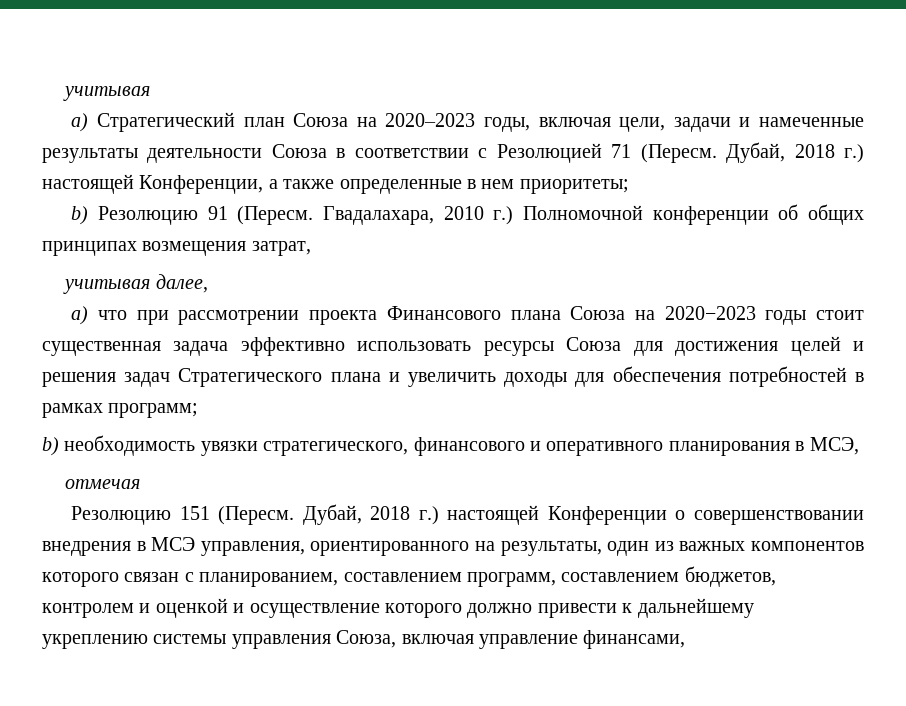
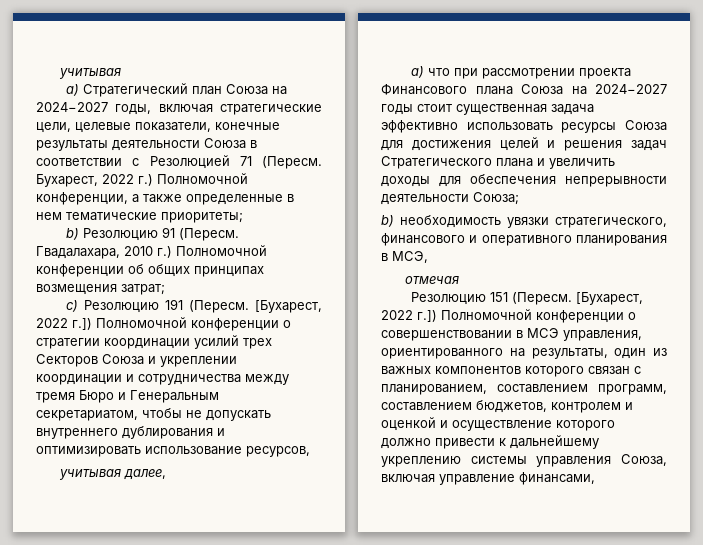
[385,113,476,127] 2020–2023 -> [36,102,108,112] 2024−2027
[619,117,864,132] цели, задачи и намеченные -> [220,104,322,115] [36,122,280,133] стратегические цели, целевые показатели, конечные
[726,142,865,163] [42,174,264,194] Дубай, 2018 г.) настоящей Конференции, -> [36,173,248,187] [36,192,128,205] Бухарест, 2022 г.) Полномочной конференции,
(515, 184) none -> [66,212,157,221] тематические
[251,241,311,256] затрат, -> [121,284,165,295] [66,299,322,313] [36,317,291,331] [36,335,272,349] [36,354,237,367] [36,374,289,385] [36,390,219,403] [36,408,271,421] [36,426,225,439] [36,446,310,457] затрат; // c) Резолюцию 191 (Пересм. [Бухарест, 2022 г.]) Полномочной конференции о стратегии координации усилий трех Секторов Союза и укреплении координации и сотрудничества между тремя Бюро и Генеральным секретариатом, чтобы не допускать внутреннего дублирования и оптимизировать использование ресурсов,
[664,306,756,320] 2020−2023 -> [595,84,667,94] 2024−2027
[728,366,865,387] [42,403,199,418] потребностей в рамках программ; -> [565,176,667,187] [381,192,519,205] непрерывности деятельности Союза;
[302,504,667,525] Дубай, 2018 г.) настоящей Конференции -> [576,292,644,305] [381,309,624,323] [Бухарест, 2022 г.]) Полномочной конференции
[42,541,131,556] внедрения -> (512, 335) none

